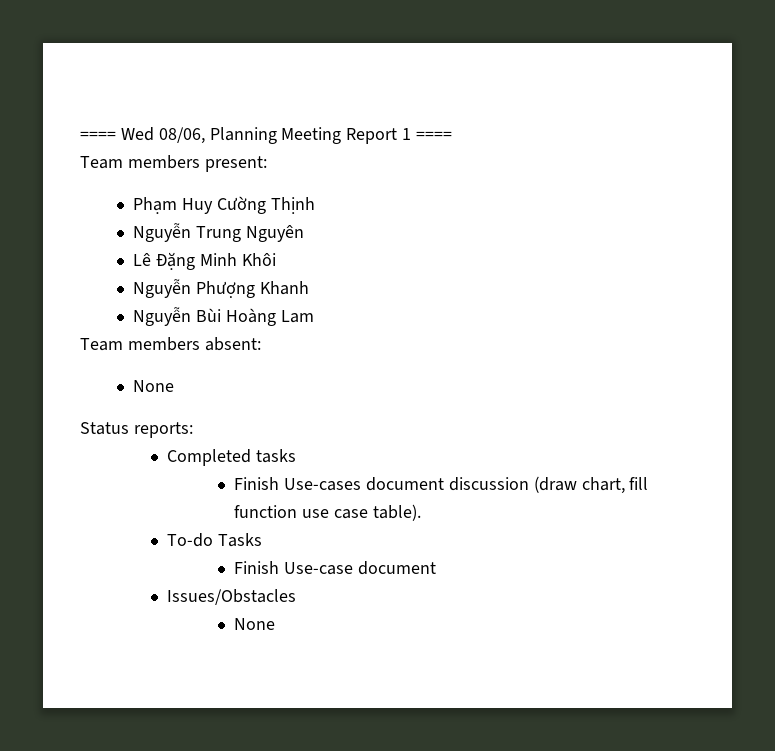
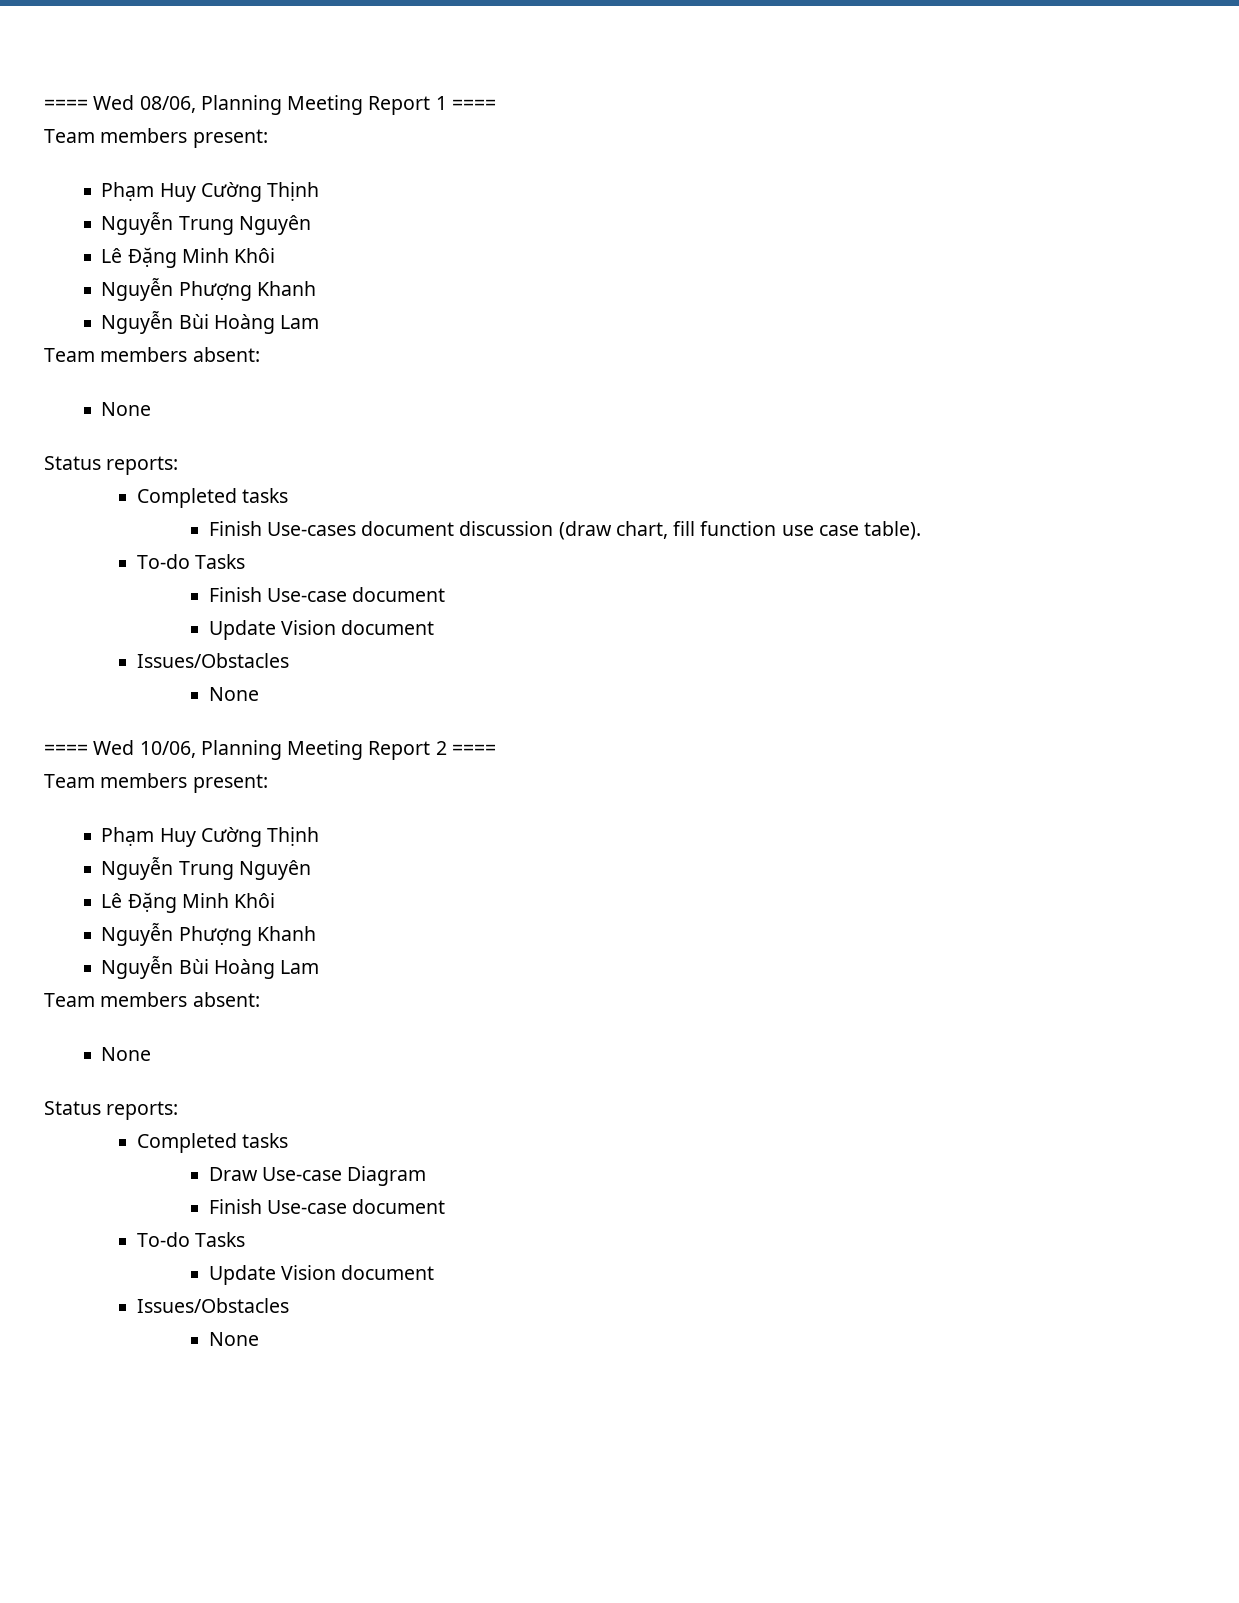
[167,589,297,605] [234,618,276,630] // Issues/Obstacles // None -> [208,620,435,640] [137,653,290,668] [208,687,259,701] [44,740,496,760] [44,773,268,793] [101,827,320,847] [101,857,311,880] [101,892,276,913] [101,923,316,946] [101,956,320,979] [44,992,260,1007] [101,1047,152,1061] [44,1101,179,1120] [137,1133,289,1153] [208,1166,427,1186] [208,1199,446,1214] [137,1232,246,1247] [208,1265,435,1285] [137,1298,290,1313] [208,1332,259,1346] // Update Vision document // Issues/Obstacles // None // ==== Wed 10/06, Planning Meeting Report 2 ==== // Team members present: // Phạm Huy Cường Thịnh // Nguyễn Trung Nguyên // Lê Đặng Minh Khôi // Nguyễn Phượng Khanh // Nguyễn Bùi Hoàng Lam // Team members absent: // None // Status reports: // Completed tasks // Draw Use-case Diagram // Finish Use-case document // To-do Tasks // Update Vision document // Issues/Obstacles // None

